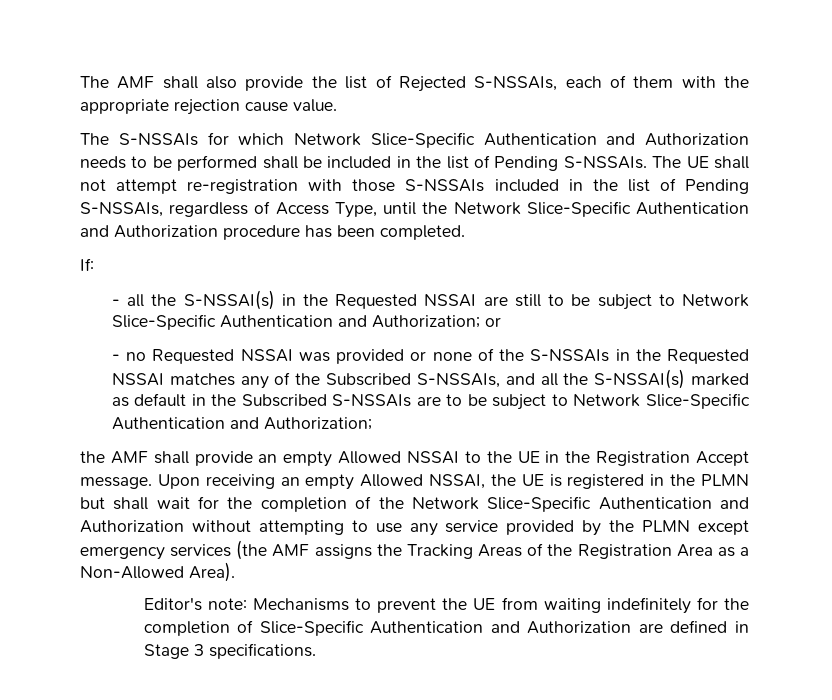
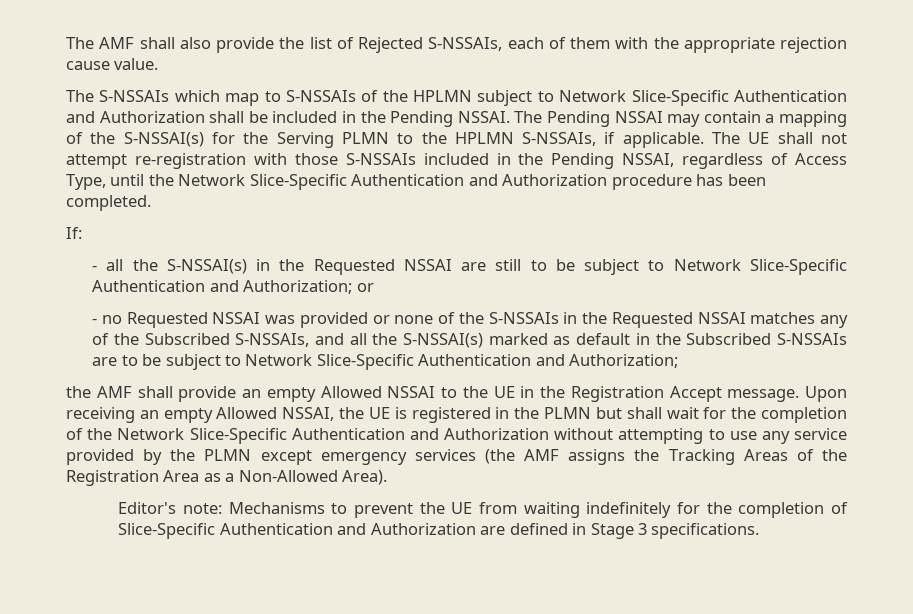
[207,132,749,148] [80,155,258,171] for which Network Slice-Specific Authentication and Authorization needs to be performed -> [174,90,848,106] [66,111,205,123] which map to S-NSSAIs of the HPLMN subject to Network Slice-Specific Authentication and Authorization
[446,155,647,171] list of Pending S-NSSAIs. -> [390,111,848,127] [66,132,704,148] Pending NSSAI. The Pending NSSAI may contain a mapping of the S-NSSAI(s) for the Serving PLMN to the HPLMN S-NSSAIs, if applicable.
[627,178,749,194] [80,202,163,217] list of Pending S-NSSAIs, -> [551,153,675,169] Pending NSSAI,

